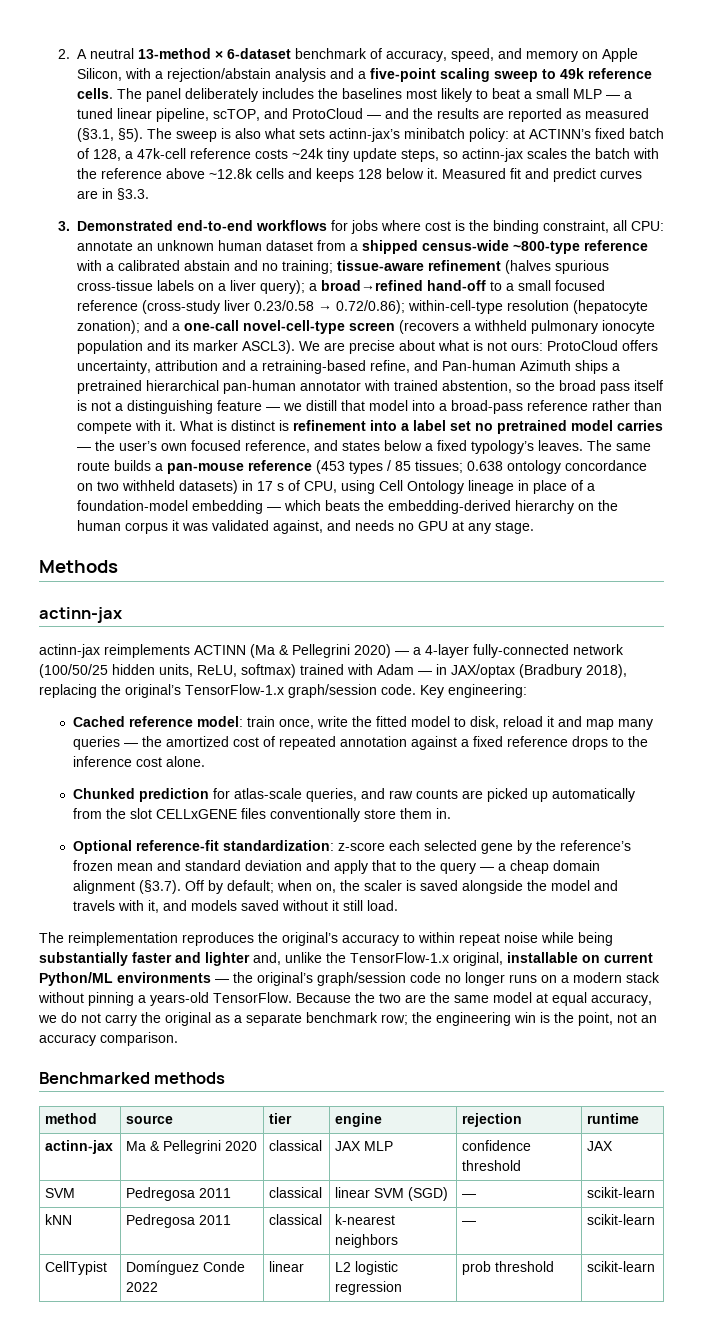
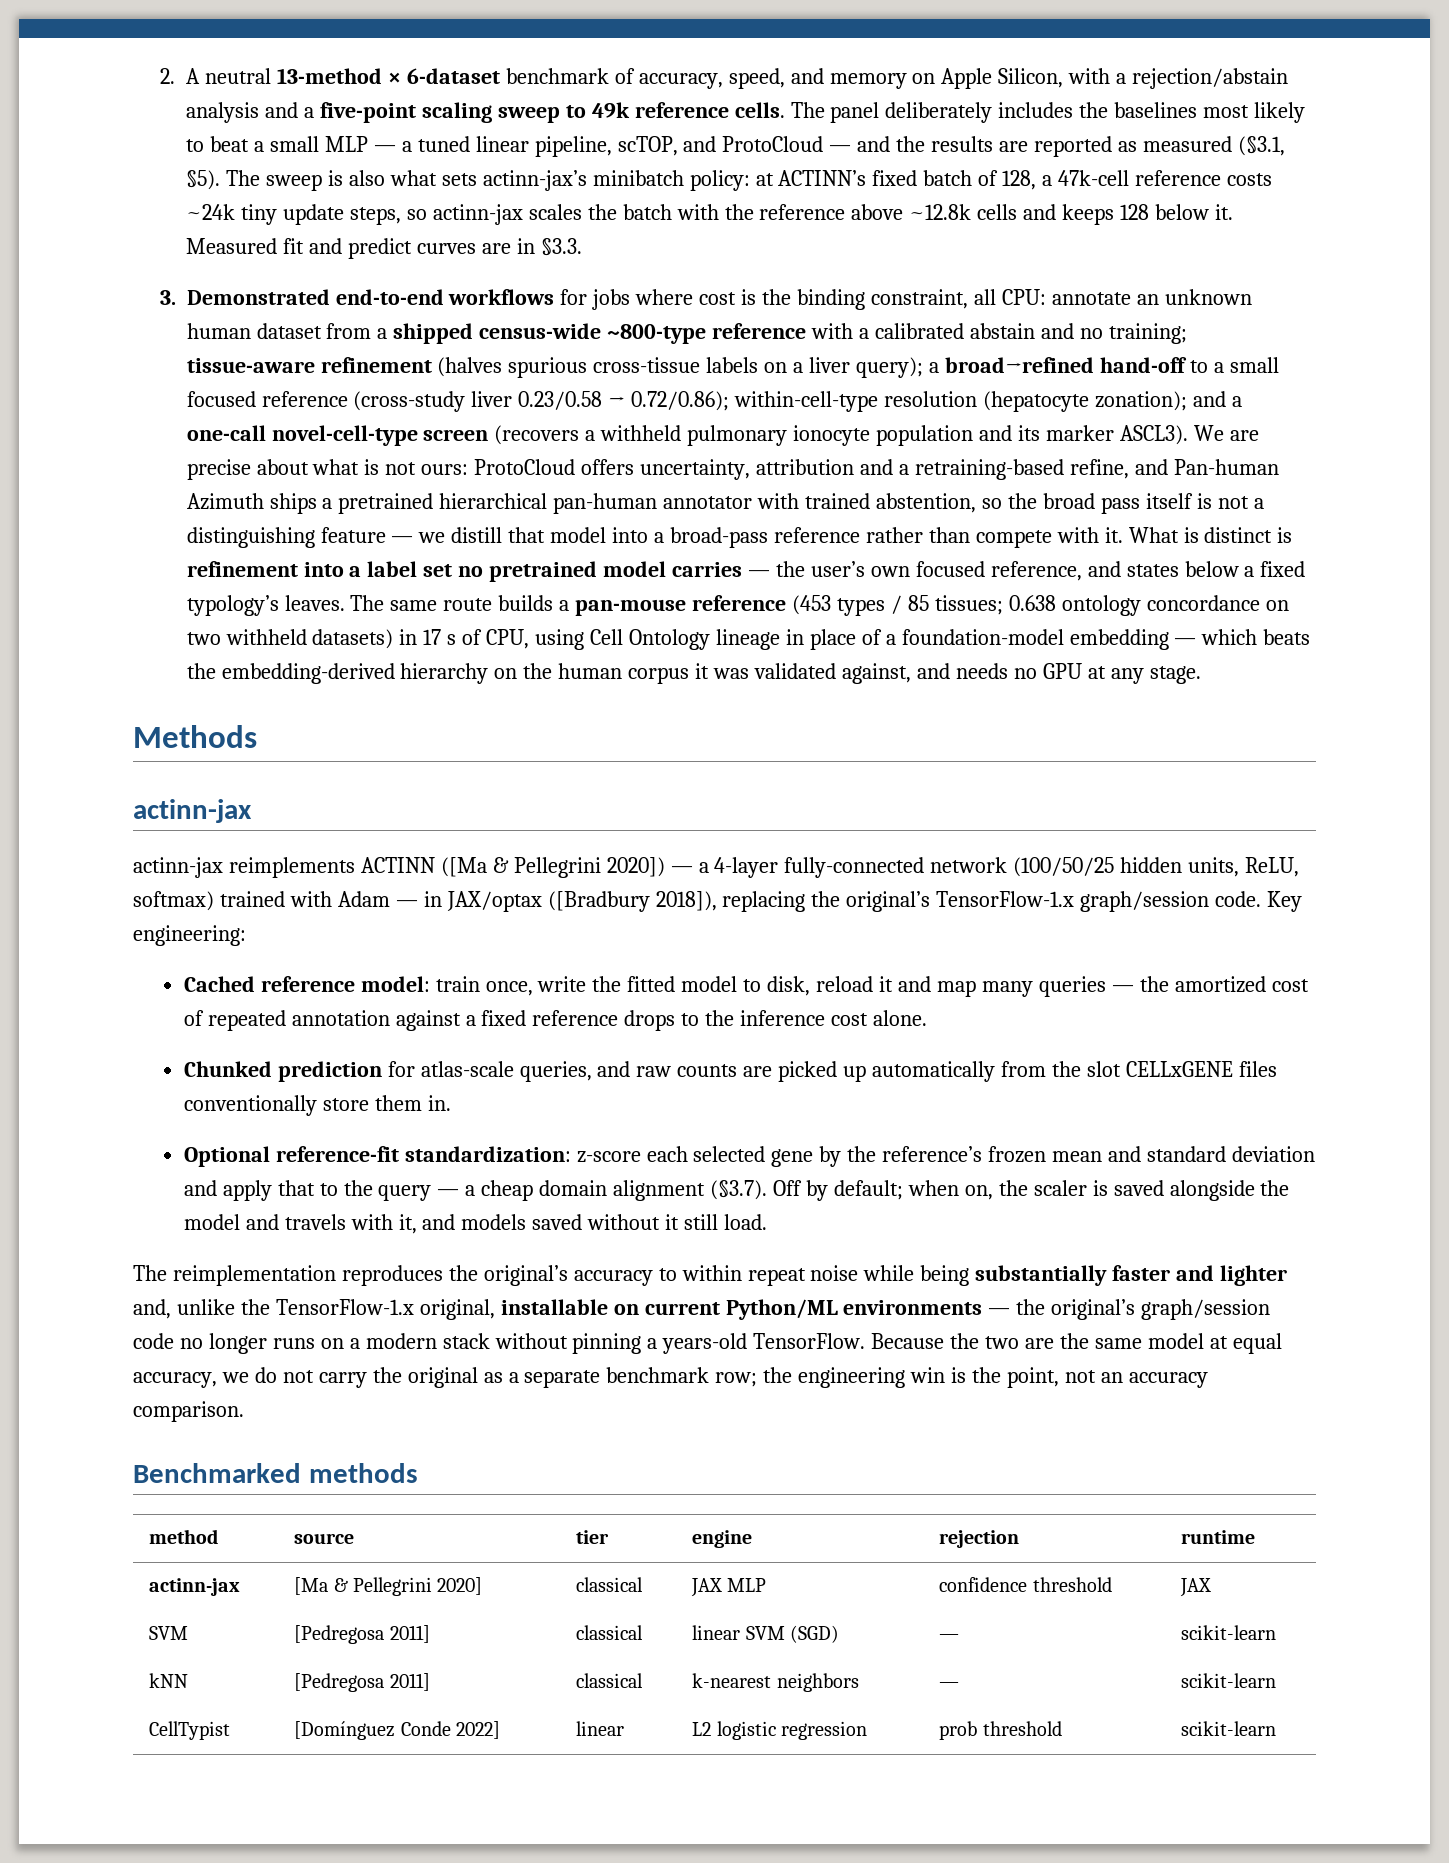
[250,644,391,658] (Ma & Pellegrini 2020) -> [440,857,665,878] ([Ma & Pellegrini 2020])
[519,664,627,678] (Bradbury 2018), -> [547,891,717,912] ([Bradbury 2018]),
[126,1140,258,1154] Ma & Pellegrini 2020 -> [294,1577,483,1596] [Ma & Pellegrini 2020]
[126,1187,232,1201] Pedregosa 2011 -> [294,1625,430,1644] [Pedregosa 2011]
[126,1214,232,1228] Pedregosa 2011 -> [294,1673,430,1692] [Pedregosa 2011]
[126,1260,246,1275] [126,1282,159,1292] Domínguez Conde 2022 -> [294,1721,501,1740] [Domínguez Conde 2022]

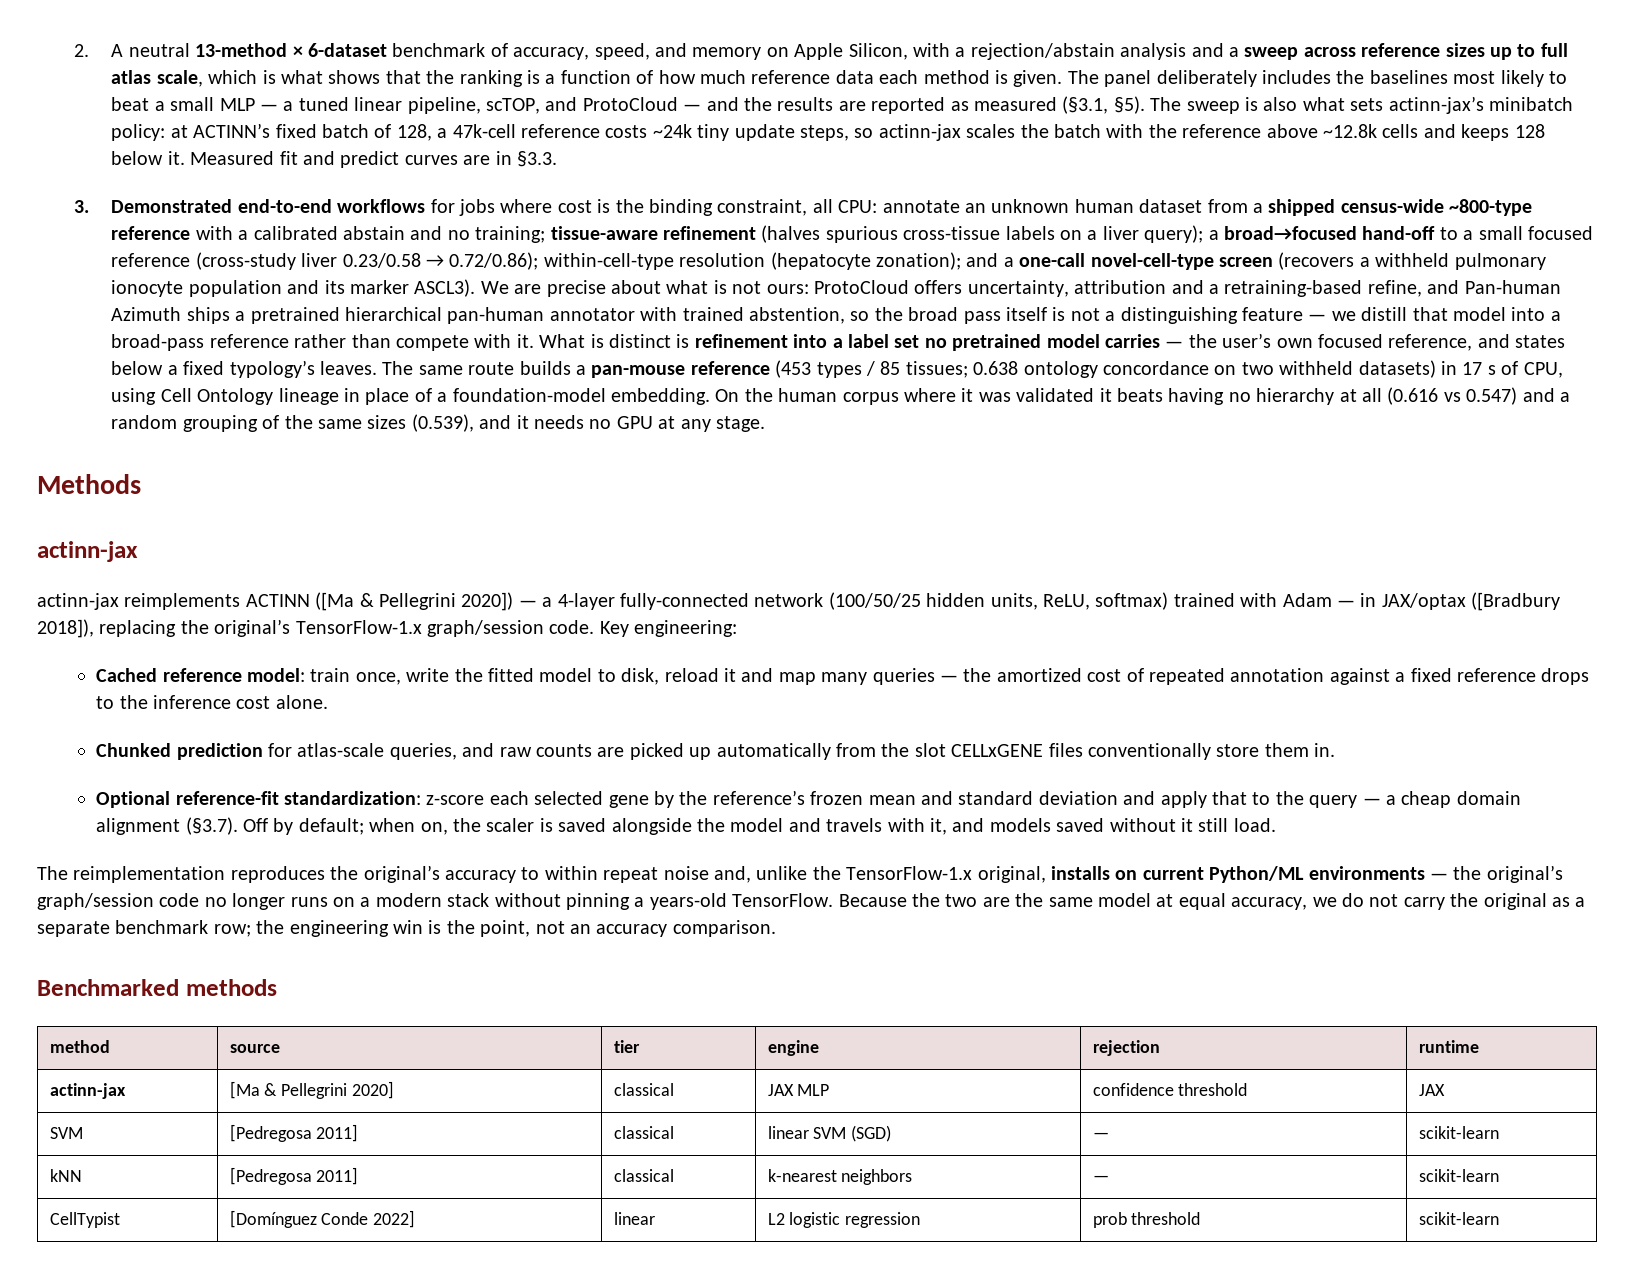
[319,102,785,123] five-point scaling sweep to 49k reference cells. -> [1244,43,1568,60] [111,70,1063,87] sweep across reference sizes up to full atlas scale, which is what shows that the ranking is a function of how much reference data each method is given.
[944,357,1094,373] broad→refined -> [1223,226,1357,240] broad→focused
[1069,629,1311,650] [186,663,518,684] embedding — which beats the embedding-derived hierarchy on -> [610,388,740,405] embedding. On
(690, 675) none -> [903,388,956,402] where
[841,663,950,684] against, and -> [1099,387,1570,405] [111,414,529,432] it beats having no hierarchy at all (0.616 vs 0.547) and a random grouping of the same sizes (0.539), and it
[863,1265,1288,1286] while being substantially faster and lighter -> (709, 873) none
[500,1299,608,1315] installable -> [1050,866,1110,880] installs

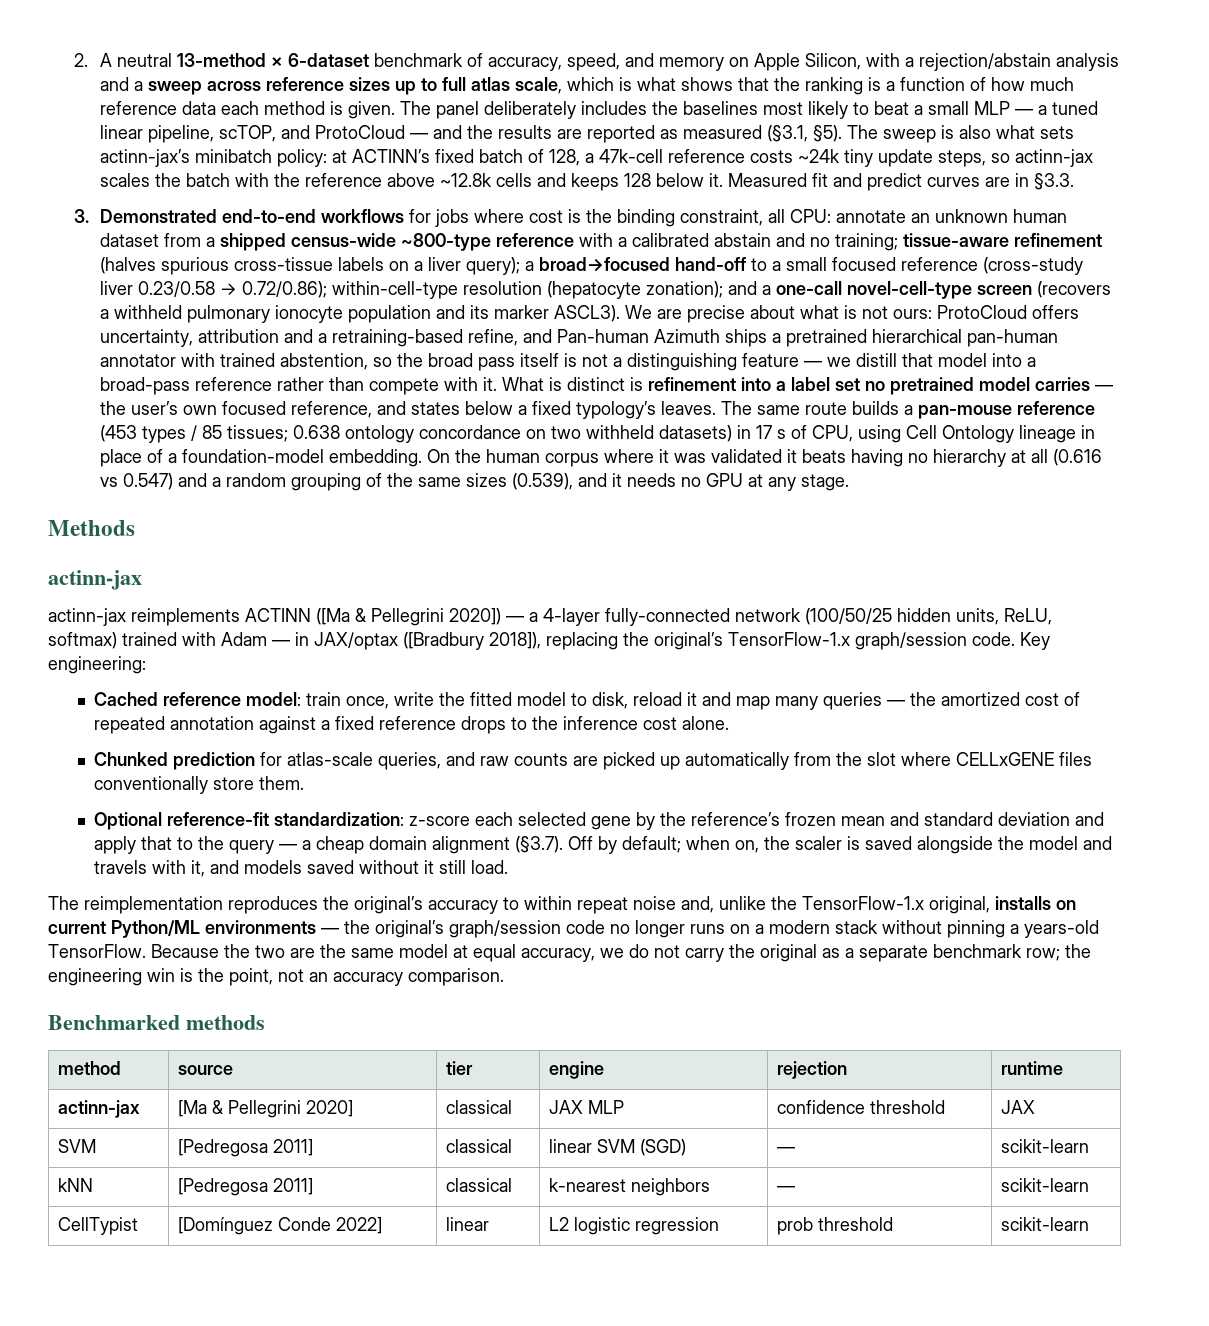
(946, 750) none -> [900,752,951,766] where
[1264,743,1336,757] them in. -> [258,776,304,790] them.

